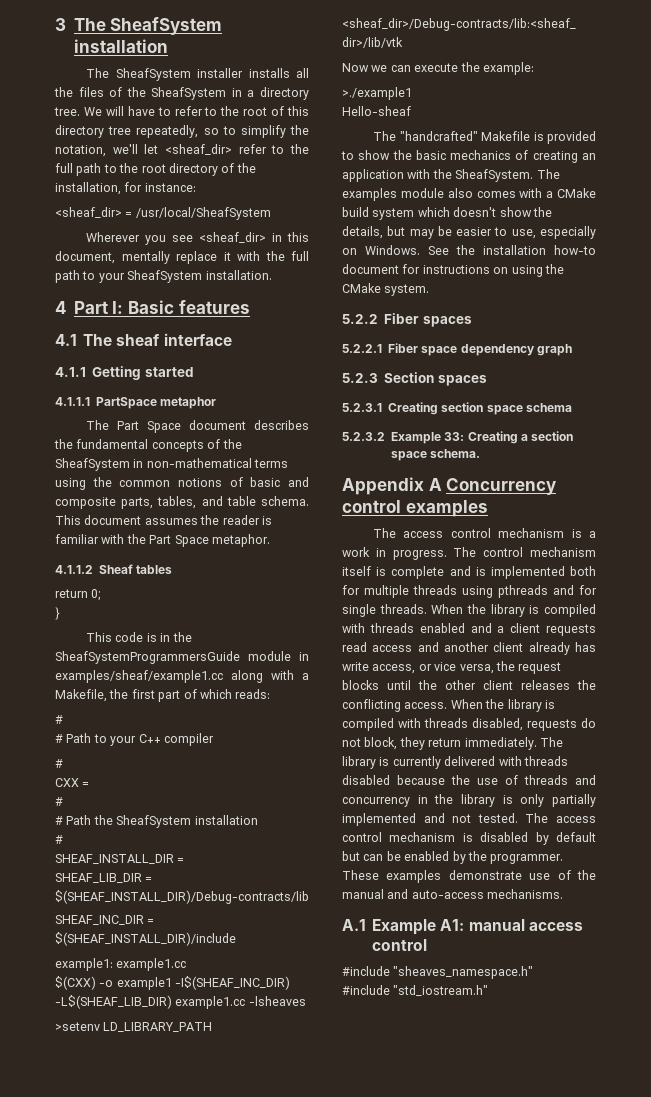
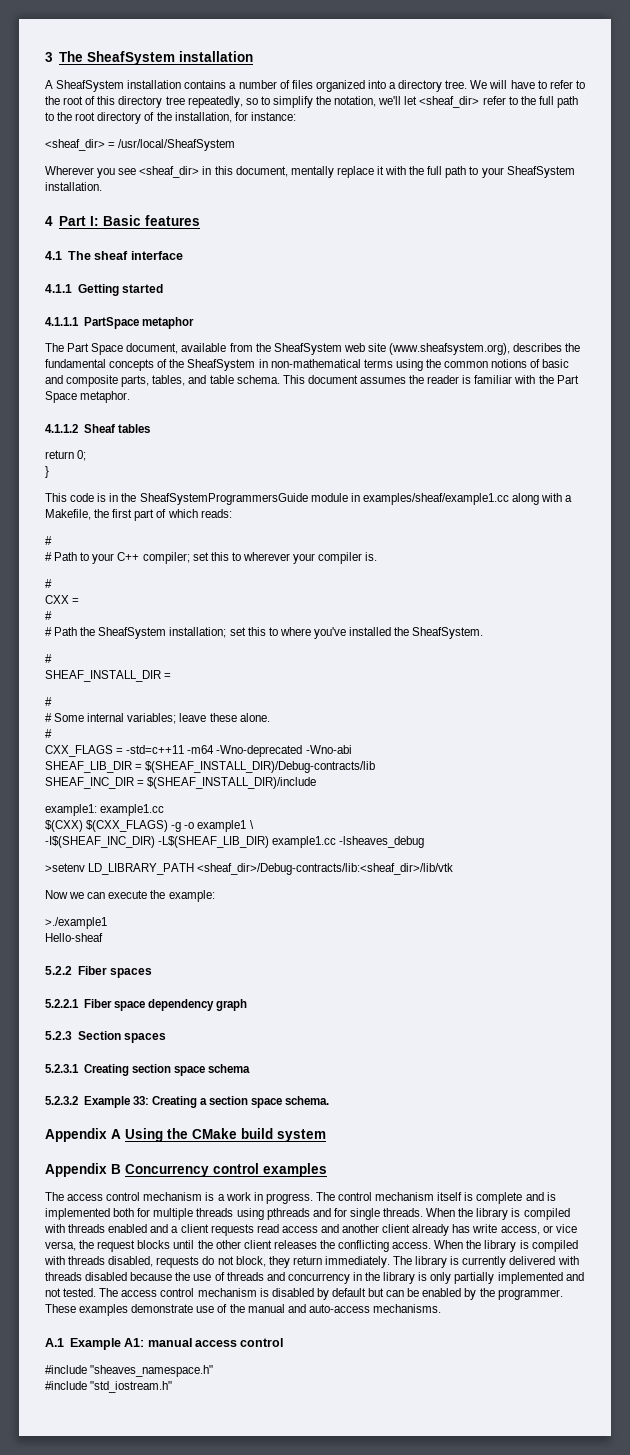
[86,68,309,81] [54,87,242,100] The SheafSystem installer installs all the files of the SheafSystem in -> [45,80,386,92] A SheafSystem installation contains a number of files organized into
[189,420,247,430] document -> [126,343,511,355] document, available from the SheafSystem web site (www.sheafsystem.org),
(161, 738) none -> [142,552,316,564] compiler; set this to wherever your
(214, 739) none -> [365,552,378,561] is.
[194,815,258,825] [55,835,63,844] [55,854,185,864] installation // # // SHEAF_INSTALL_DIR = -> [169,627,484,639] [45,654,52,663] [45,670,172,682] [45,697,52,706] [45,713,270,724] [45,729,52,738] [45,745,352,757] installation; set this to where you've installed the SheafSystem. // # // SHEAF_INSTALL_DIR = // # // # Some internal variables; leave these alone. // # // CXX_FLAGS = -std=c++11 -m64 -Wno-deprecated -Wno-abi
(96, 983) none -> [86,820,182,832] $(CXX_FLAGS) -g
(172, 983) none -> [249,820,254,829] \ //
[248,996,306,1006] -lsheaves -> [339,836,425,848] -lsheaves_debug
[373,131,596,144] [341,150,596,163] [342,169,560,182] [342,188,596,201] [342,207,552,220] [342,226,596,239] [342,245,596,255] [342,264,564,277] [342,283,430,296] // The "handcrafted" Makefile is provided to show the basic mechanics of creating an application with the SheafSystem. The examples module also comes with a CMake build system which doesn't show the details, but may be easier to use, especially on Windows. See the installation how-to document for instructions on using the CMake system. -> (103, 937) none
[342,477,442,495] // Appendix A -> [45,1128,326,1142] [45,1163,121,1177] // Appendix A Using the CMake build system // Appendix B

